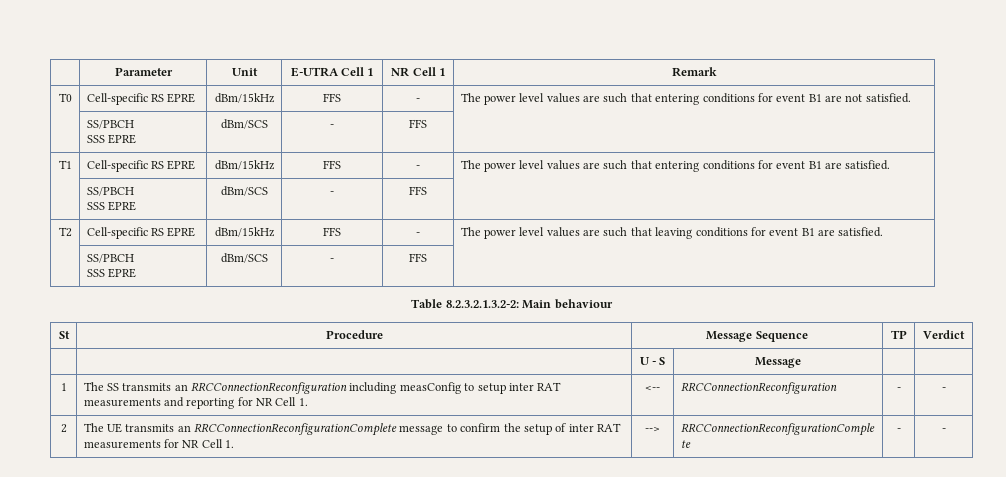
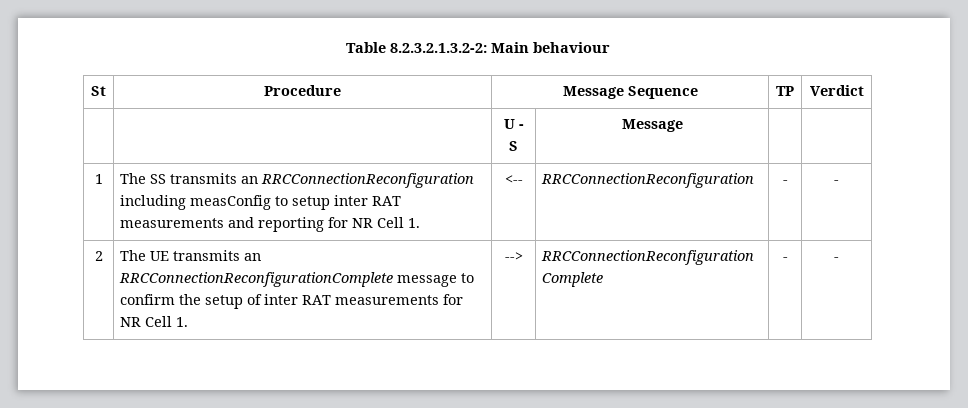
[114,67,173,76] [231,68,258,76] [290,67,374,77] [391,67,445,77] [671,67,717,77] [58,93,72,102] [86,93,196,105] [214,93,275,103] [323,93,341,102] [416,98,420,102] [460,93,911,105] [86,120,134,129] [86,134,136,144] [220,119,268,129] [330,124,334,128] [409,119,427,128] [58,160,72,169] [86,160,196,172] [214,160,275,170] [323,160,341,169] [416,165,420,169] [460,160,891,172] [86,187,134,196] [86,201,136,211] [220,186,268,196] [330,191,334,195] [409,186,427,195] [58,227,72,237] [86,227,196,239] [214,227,275,237] [323,227,341,236] [416,232,420,236] [460,227,884,239] [86,254,134,263] [86,268,136,278] [220,253,268,263] [330,258,334,262] [409,253,427,262] | Parameter | Unit | E-UTRA Cell 1 | NR Cell 1 | Remark // T0 | Cell-specific RS EPRE | dBm/15kHz | FFS | - | The power level values are such that entering conditions for event B1 are not satisfied. // | SS/PBCH // SSS EPRE | dBm/SCS | - | FFS | // T1 | Cell-specific RS EPRE | dBm/15kHz | FFS | - | The power level values are such that entering conditions for event B1 are satisfied. // | SS/PBCH // SSS EPRE | dBm/SCS | - | FFS | // T2 | Cell-specific RS EPRE | dBm/15kHz | FFS | - | The power level values are such that leaving conditions for event B1 are satisfied. // | SS/PBCH // SSS EPRE | dBm/SCS | - | FFS | // -> (345, 47) none

